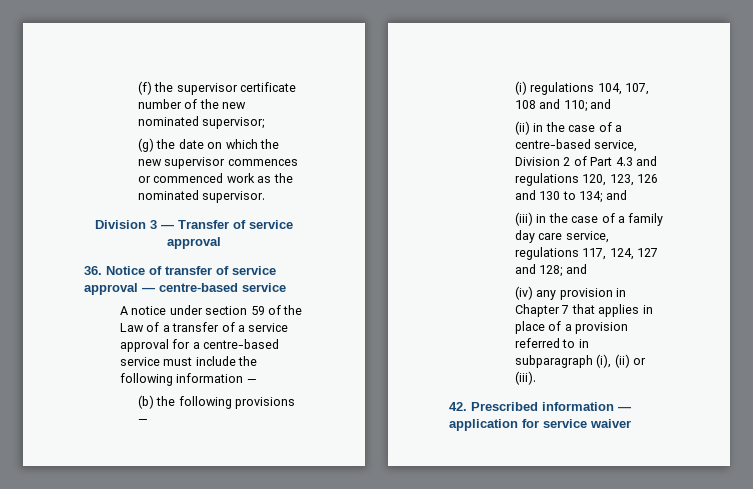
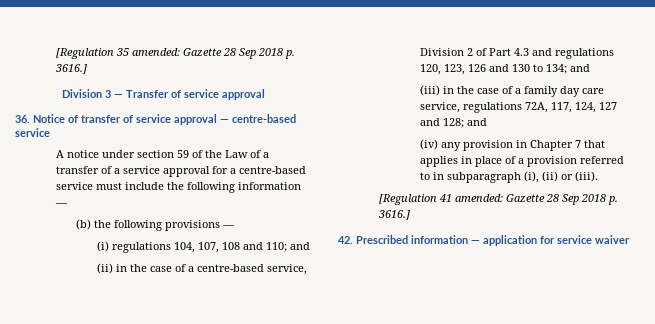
[138,81,297,95] [138,99,247,109] [138,116,265,129] [138,138,279,152] [138,157,298,169] [138,173,293,183] [138,190,266,203] (f) the supervisor certificate number of the new nominated supervisor; // (g) the date on which the new supervisor commences or commenced work as the nominated supervisor. -> [55,48,295,59] [54,64,87,74] [Regulation 35 amended: Gazette 28 Sep 2018 p. 3616.]
(579, 253) none -> [524,102,548,113] 72A,
(536, 378) none -> [378,194,618,205] [377,210,410,220] // [Regulation 41 amended: Gazette 28 Sep 2018 p. 3616.]

